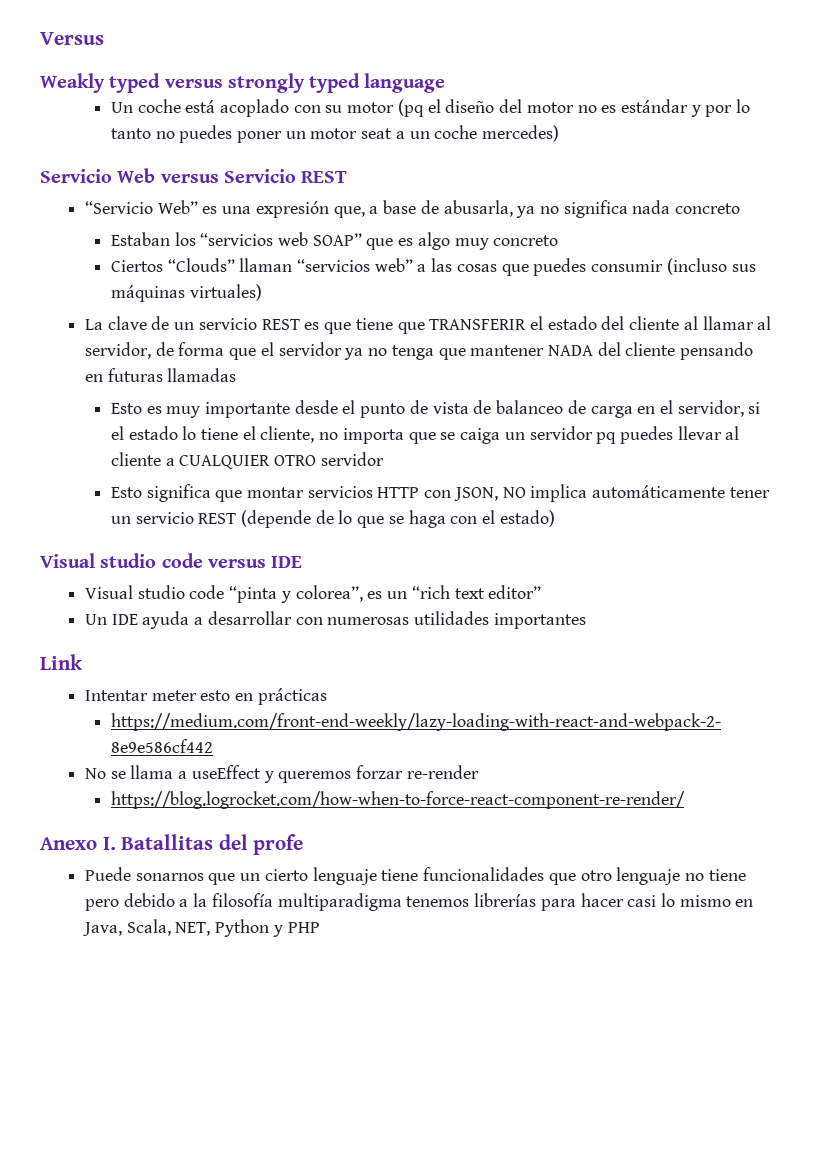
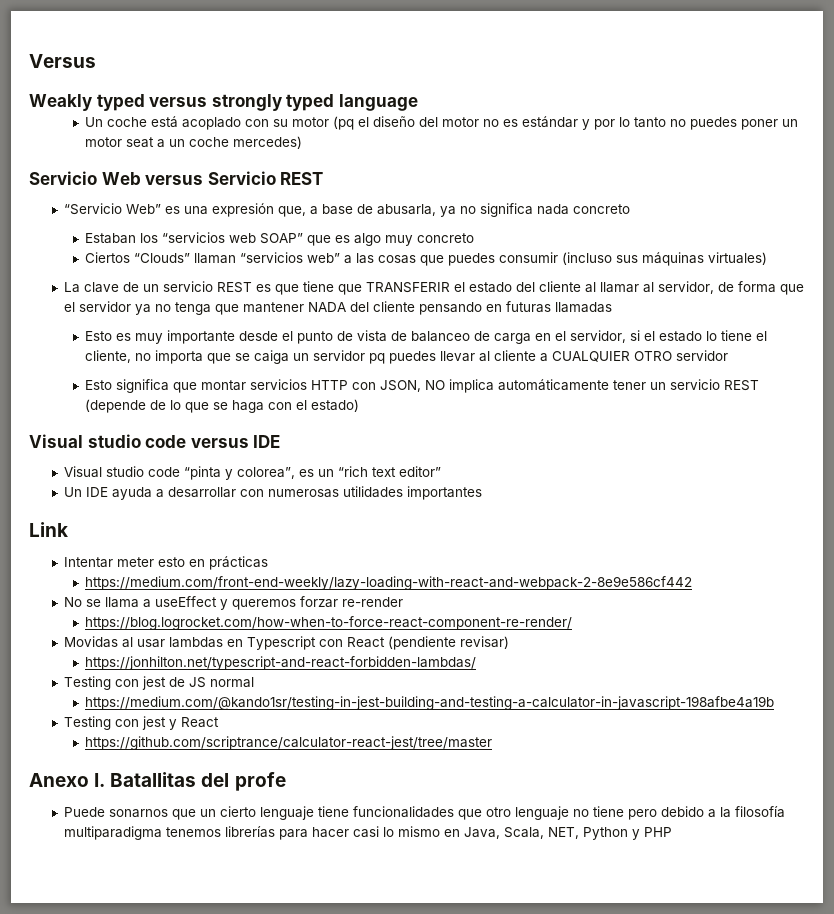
(685, 800) none -> [64,636,510,650] [85,656,477,670] [64,676,255,690] [85,696,775,710] [64,716,220,730] [85,736,493,750] // Movidas al usar lambdas en Typescript con React (pendiente revisar) // https://jonhilton.net/typescript-and-react-forbidden-lambdas/ // Testing con jest de JS normal // https://medium.com/@kando1sr/testing-in-jest-building-and-testing-a-calculator-in-javascript-198afbe4a19b // Testing con jest y React // https://github.com/scriptrance/calculator-react-jest/tree/master

